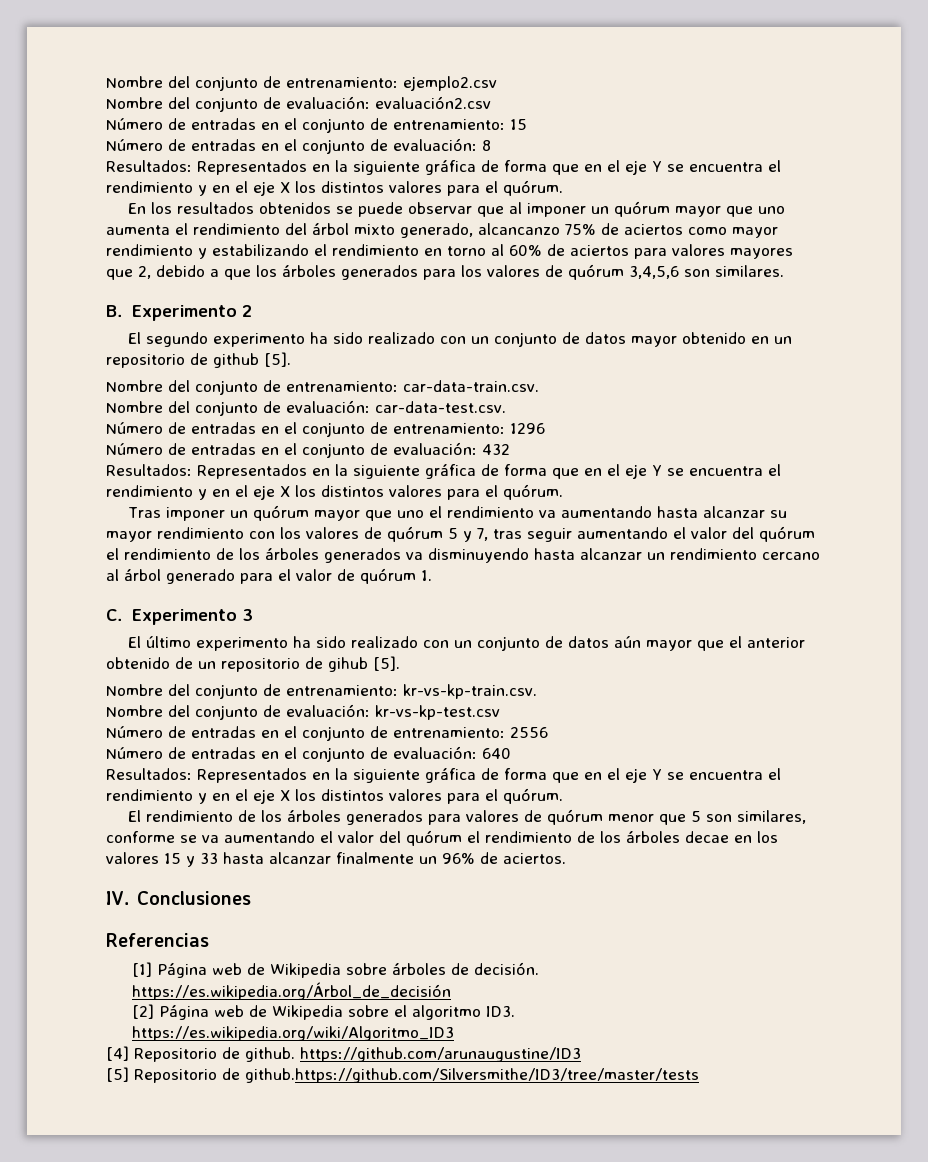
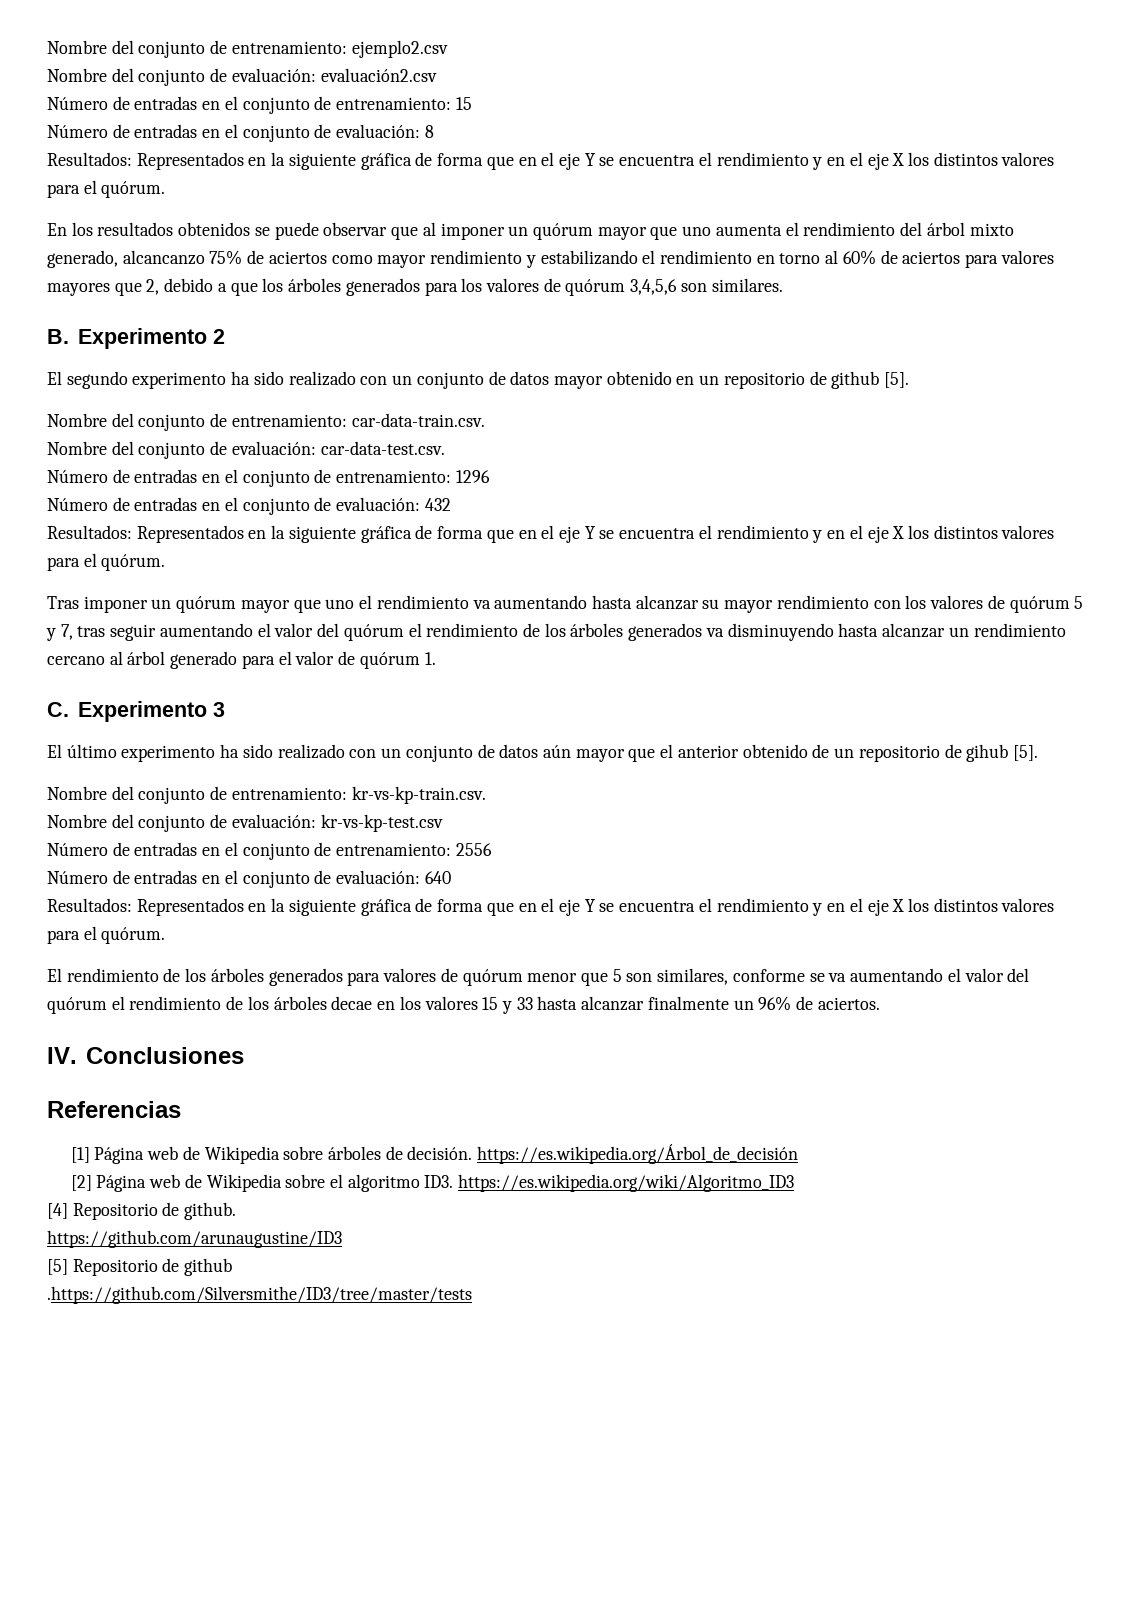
(295, 1054) none -> (237, 1211) //
[245,1068,699,1083] github.https://github.com/Silversmithe/ID3/tree/master/tests -> [184,1258,233,1276] [47,1286,472,1304] github // .https://github.com/Silversmithe/ID3/tree/master/tests

